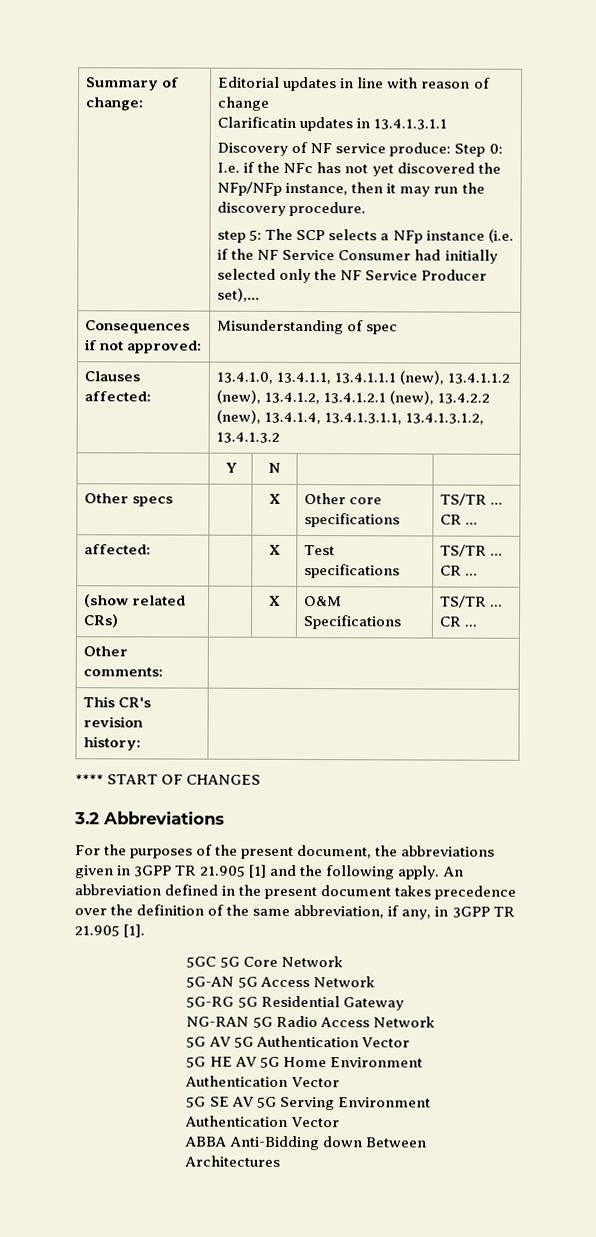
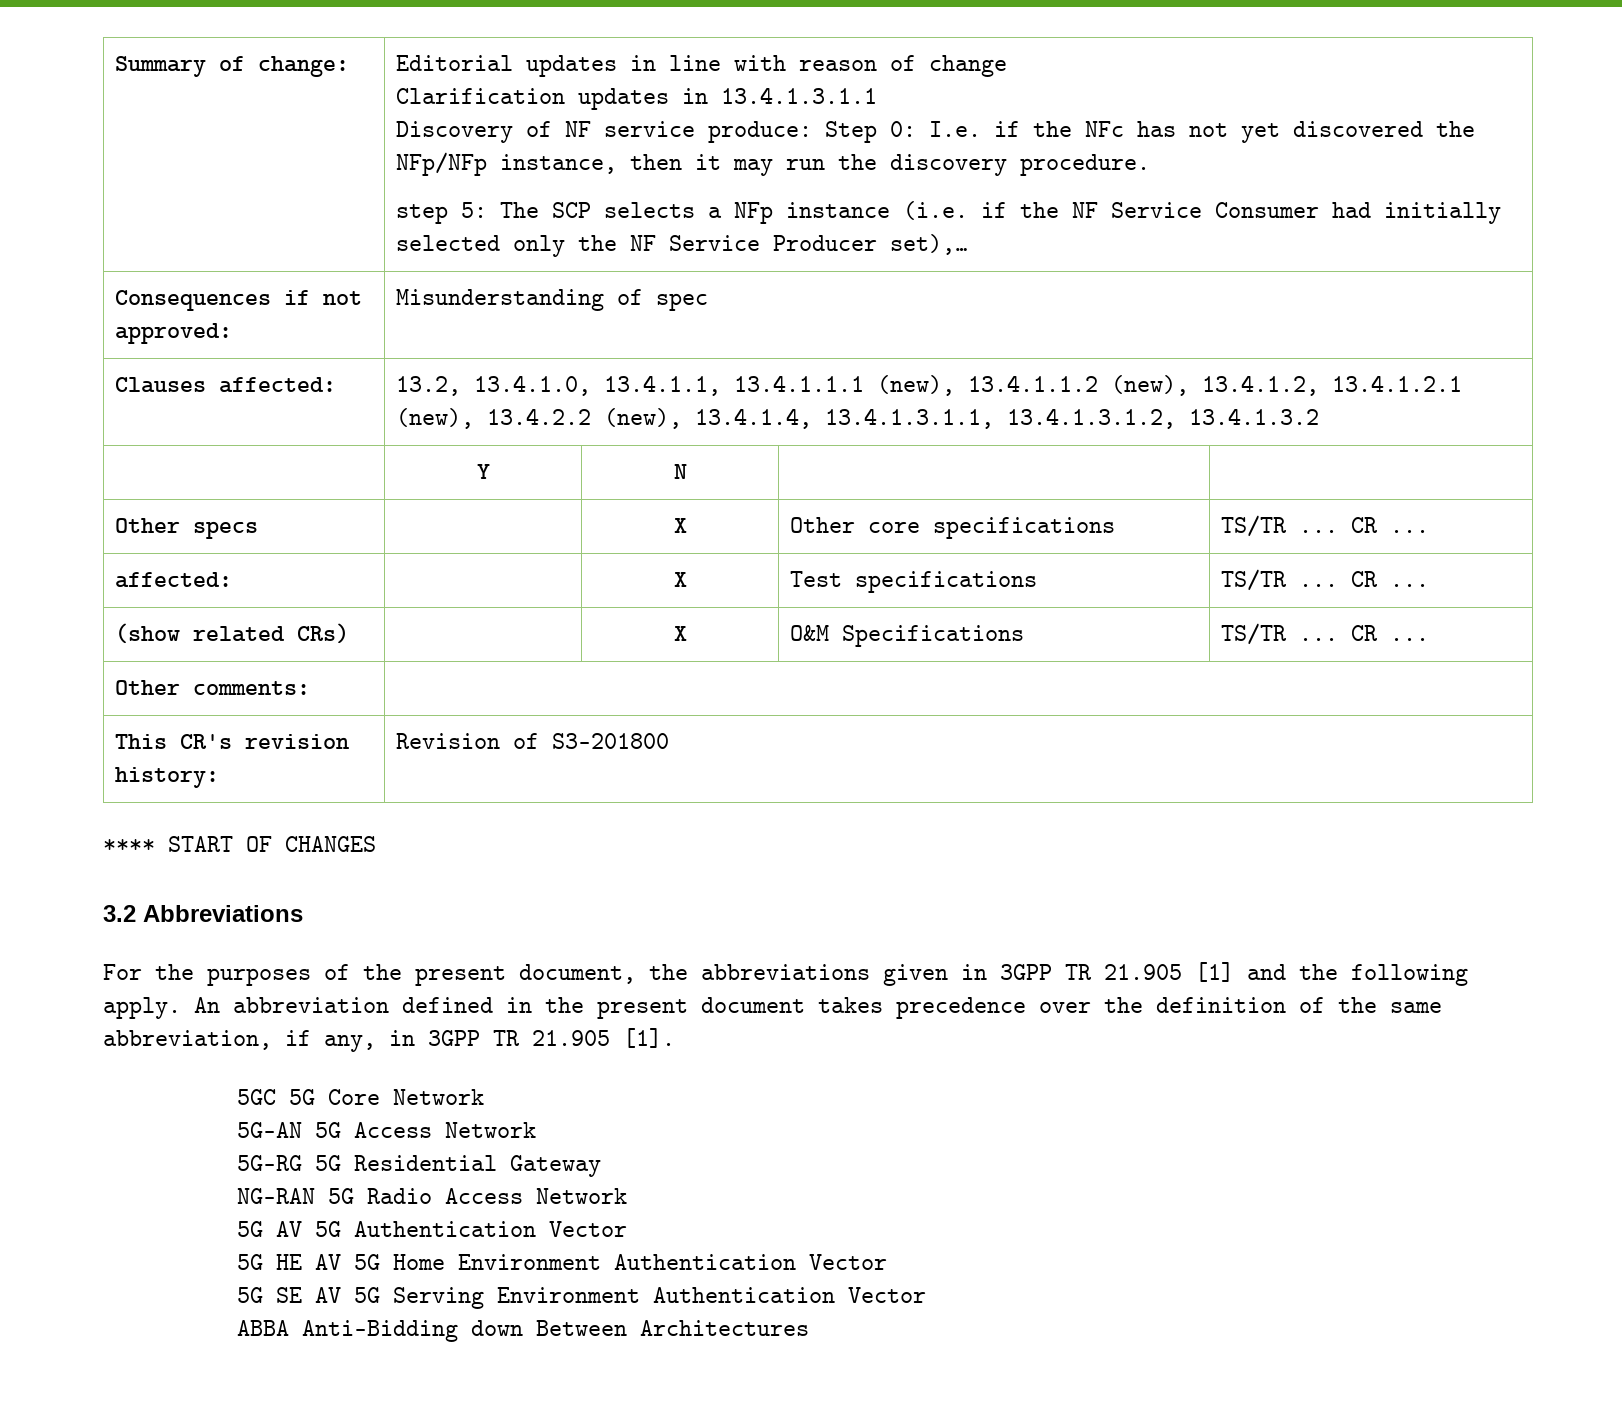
[217,116,297,128] Clarificatin -> [395,88,565,104] Clarification
(152, 396) none -> [395,376,461,396] 13.2,
(142, 743) none -> [395,733,669,749] Revision of S3-201800

